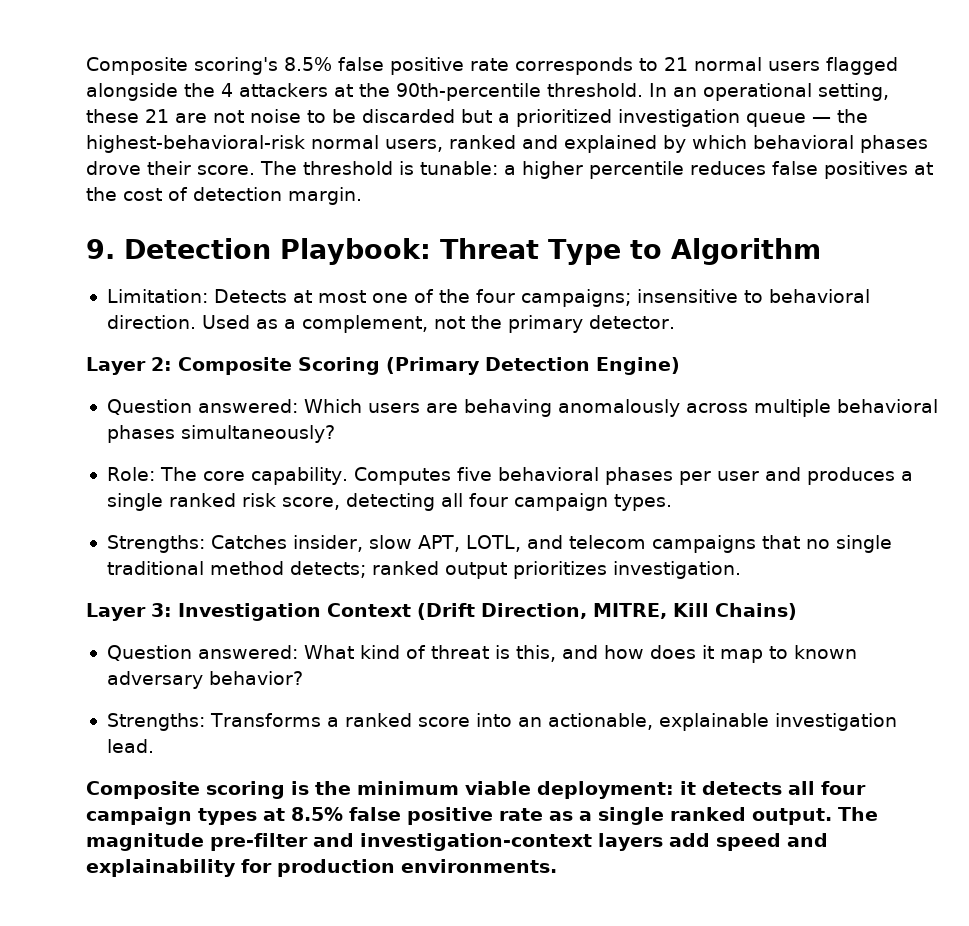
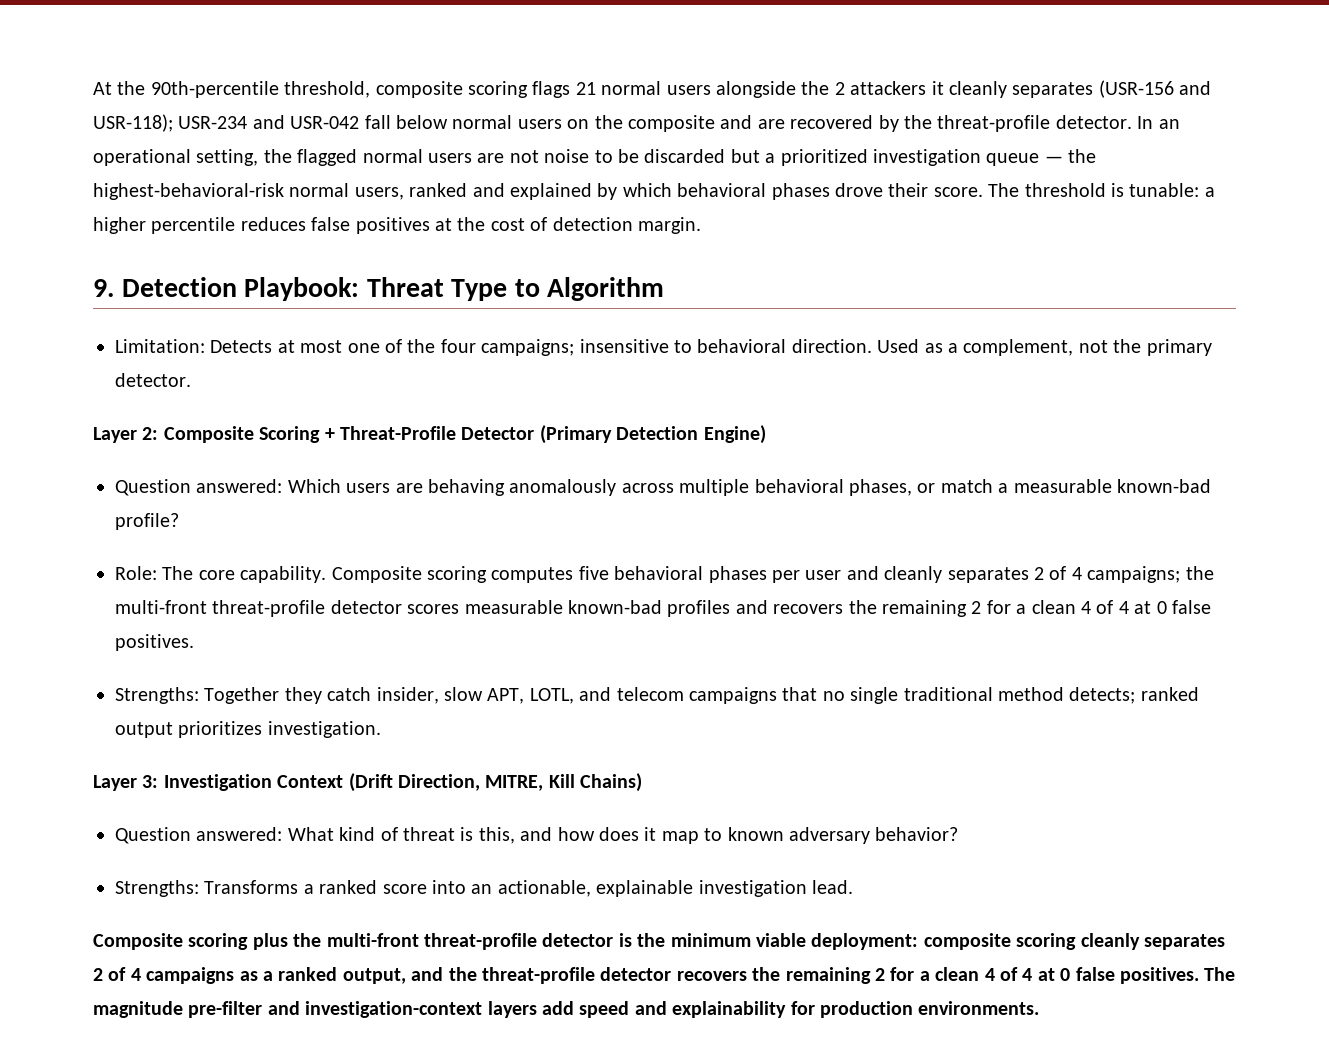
[86,57,658,75] Composite scoring's 8.5% false positive rate corresponds to -> [93,81,571,98] At the 90th-percentile threshold, composite scoring flags
[826,57,898,75] flagged -> (711, 90) none
[221,83,889,101] [86,109,169,123] 4 attackers at the 90th-percentile threshold. In an operational setting, these 21 -> [834,80,1212,98] [93,114,1180,132] [93,149,472,166] 2 attackers it cleanly separates (USR-156 and USR-118); USR-234 and USR-042 fall below normal users on the composite and are recovered by the threat-profile detector. In an operational setting, the flagged normal users
(380, 366) none -> [324,426,535,440] + Threat-Profile Detector
[106,425,335,443] phases simultaneously? -> [848,479,1211,496] [115,513,179,530] phases, or match a measurable known-bad profile?
[353,467,451,485] Computes -> [331,566,574,583] Composite scoring computes
[806,467,913,485] [106,493,672,511] [106,535,287,553] produces a single ranked risk score, detecting all four campaign types. // Strengths: Catches -> [884,566,1214,583] [115,600,1211,617] [115,634,194,651] [115,687,372,704] cleanly separates 2 of 4 campaigns; the multi-front threat-profile detector scores measurable known-bad profiles and recovers the remaining 2 for a clean 4 of 4 at 0 false positives. // Strengths: Together they catch
(285, 790) none -> [252,933,614,950] plus the multi-front threat-profile detector
[680,781,866,795] [86,807,832,825] it detects all four campaign types at 8.5% false positive rate as a single ranked output. -> [923,933,1225,950] [93,967,1199,984] composite scoring cleanly separates 2 of 4 campaigns as a ranked output, and the threat-profile detector recovers the remaining 2 for a clean 4 of 4 at 0 false positives.

